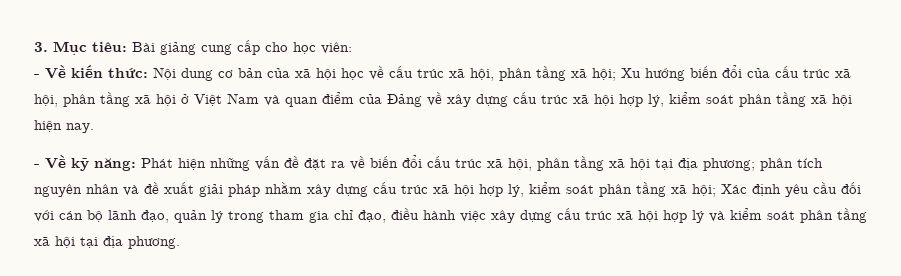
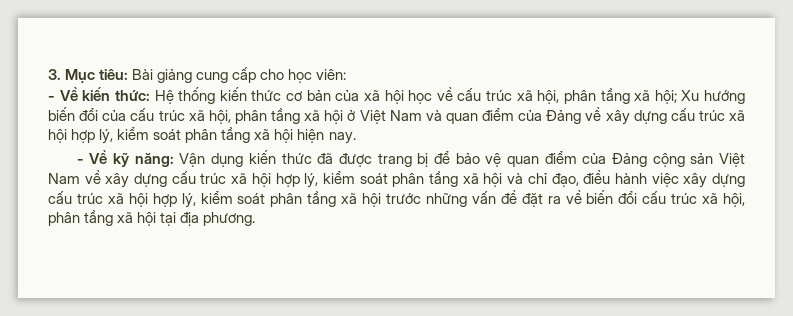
[153,67,213,81] Nội dung -> [154,87,282,104] Hệ thống kiến thức
[141,158,206,170] Phát hiện -> [179,150,746,167] [48,170,745,188] [48,191,422,208] Vận dụng kiến thức đã được trang bị để bảo vệ quan điểm của Đảng cộng sản Việt Nam về xây dựng cấu trúc xã hội hợp lý, kiểm soát phân tầng xã hội và chỉ đạo, điều hành việc xây dựng cấu trúc xã hội hợp lý, kiểm soát phân tầng xã hội trước
[703,158,823,171] [34,182,861,197] [34,208,867,223] [34,236,123,248] phương; phân tích nguyên nhân và đề xuất giải pháp nhằm xây dựng cấu trúc xã hội hợp lý, kiểm soát phân tầng xã hội; Xác định yêu cầu đối với cán bộ lãnh đạo, quản lý trong tham gia chỉ đạo, điều hành việc xây dựng cấu trúc xã hội hợp lý và kiểm soát phân tầng xã hội tại địa -> (200, 219) none

